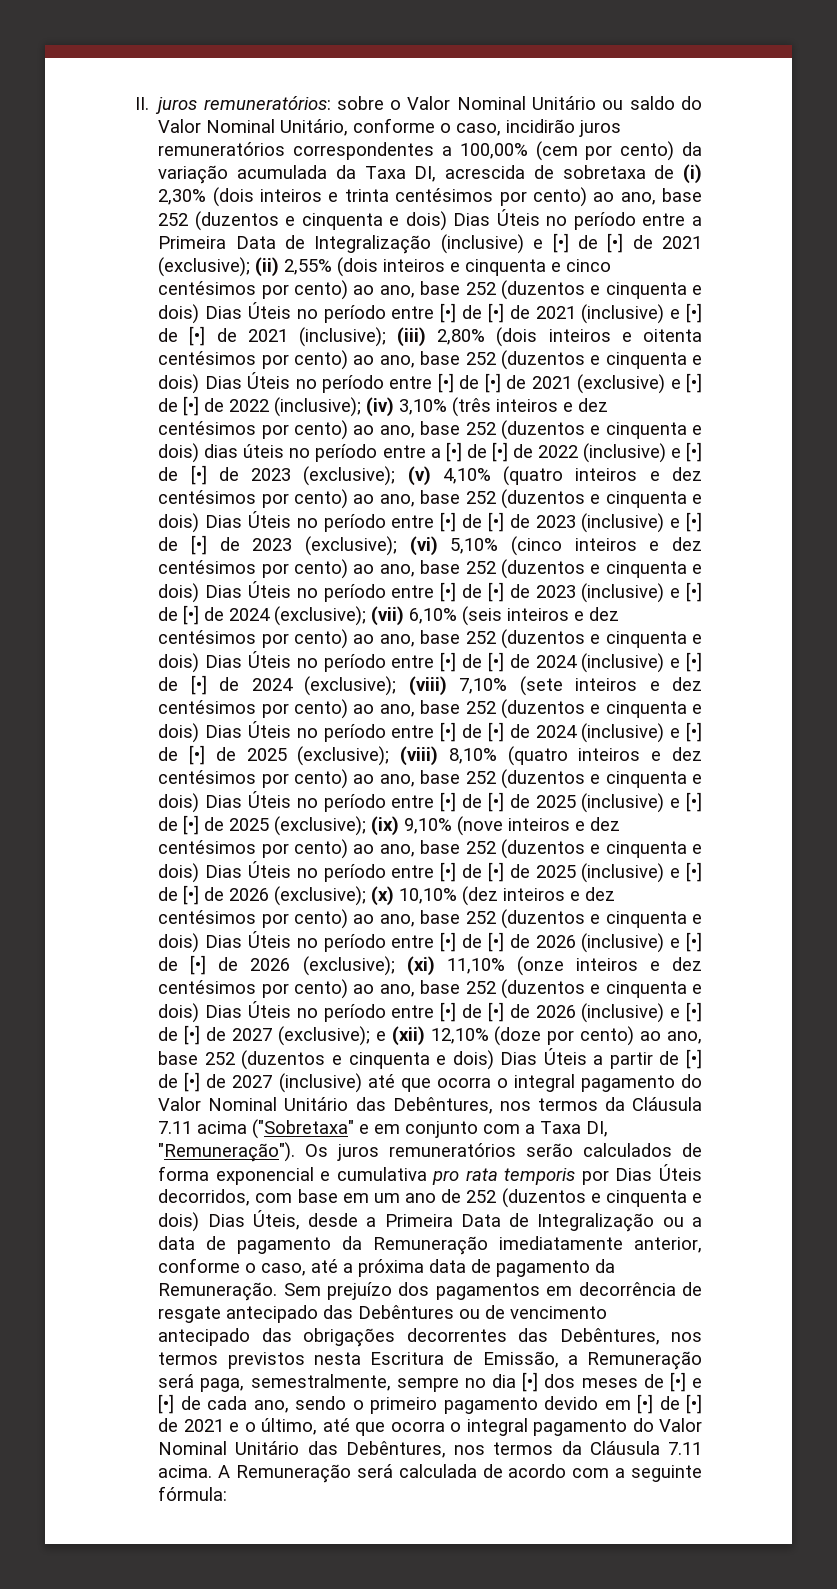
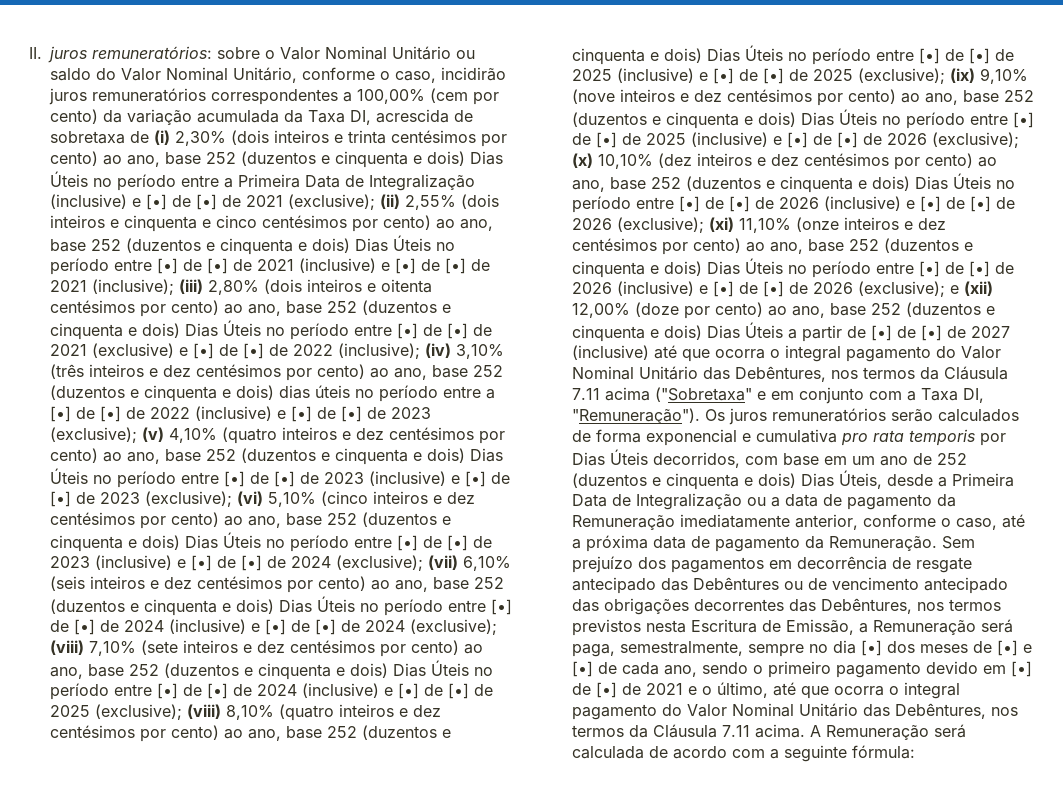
[231,1028,272,1041] 2027 -> [813,282,853,294] 2026
[430,1028,489,1044] 12,10% -> [572,303,630,318] 12,00%

